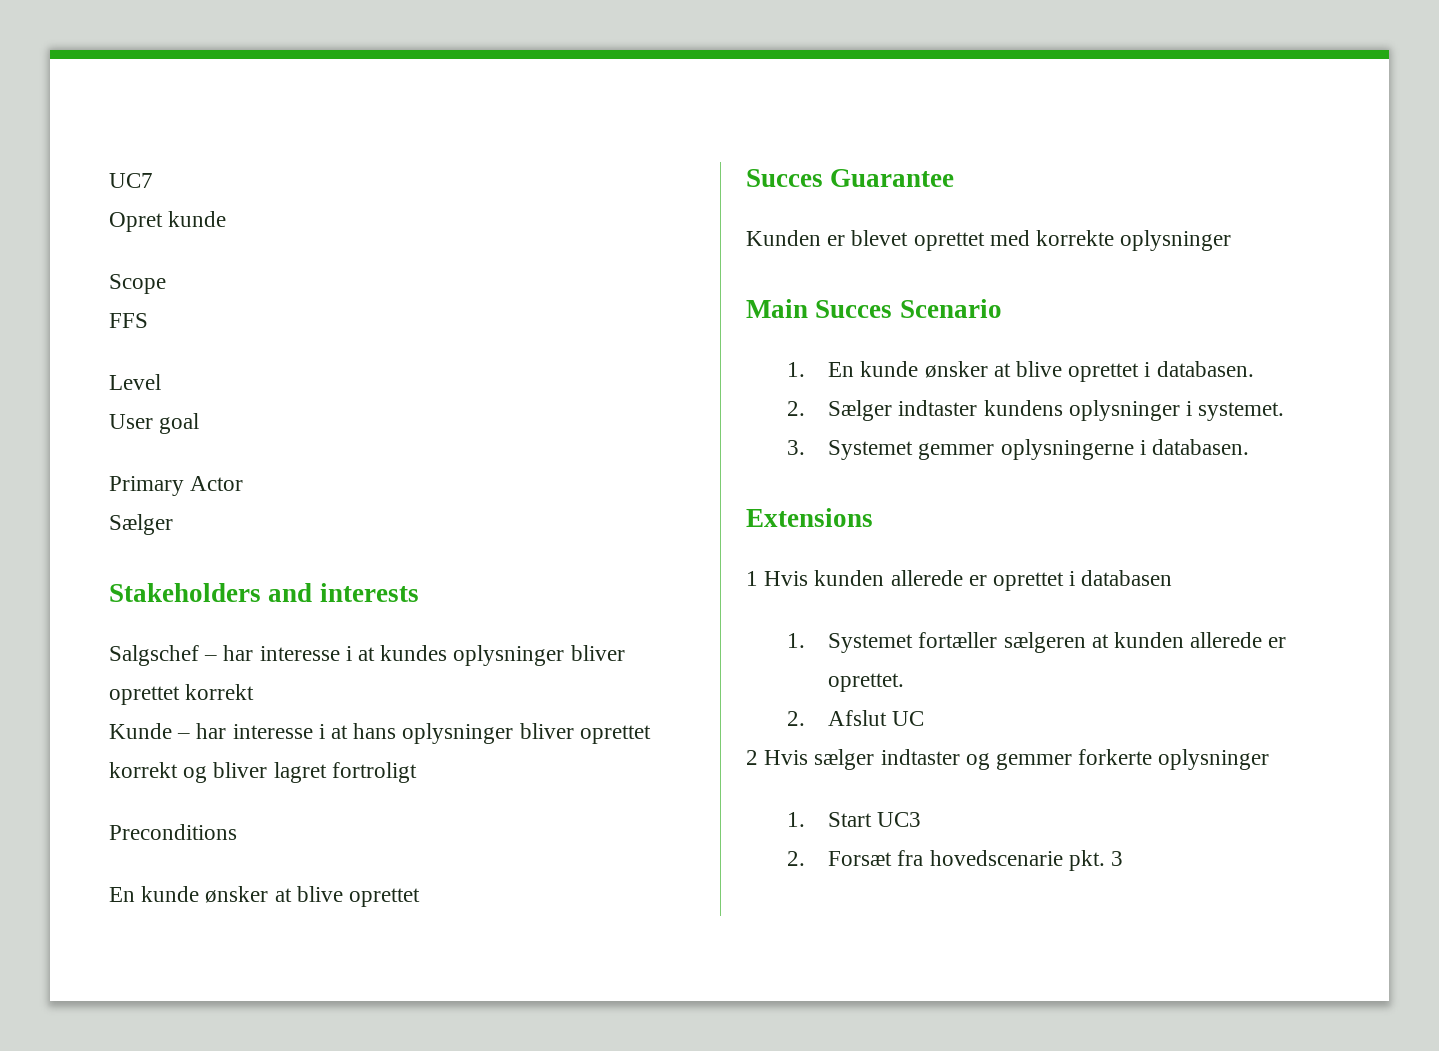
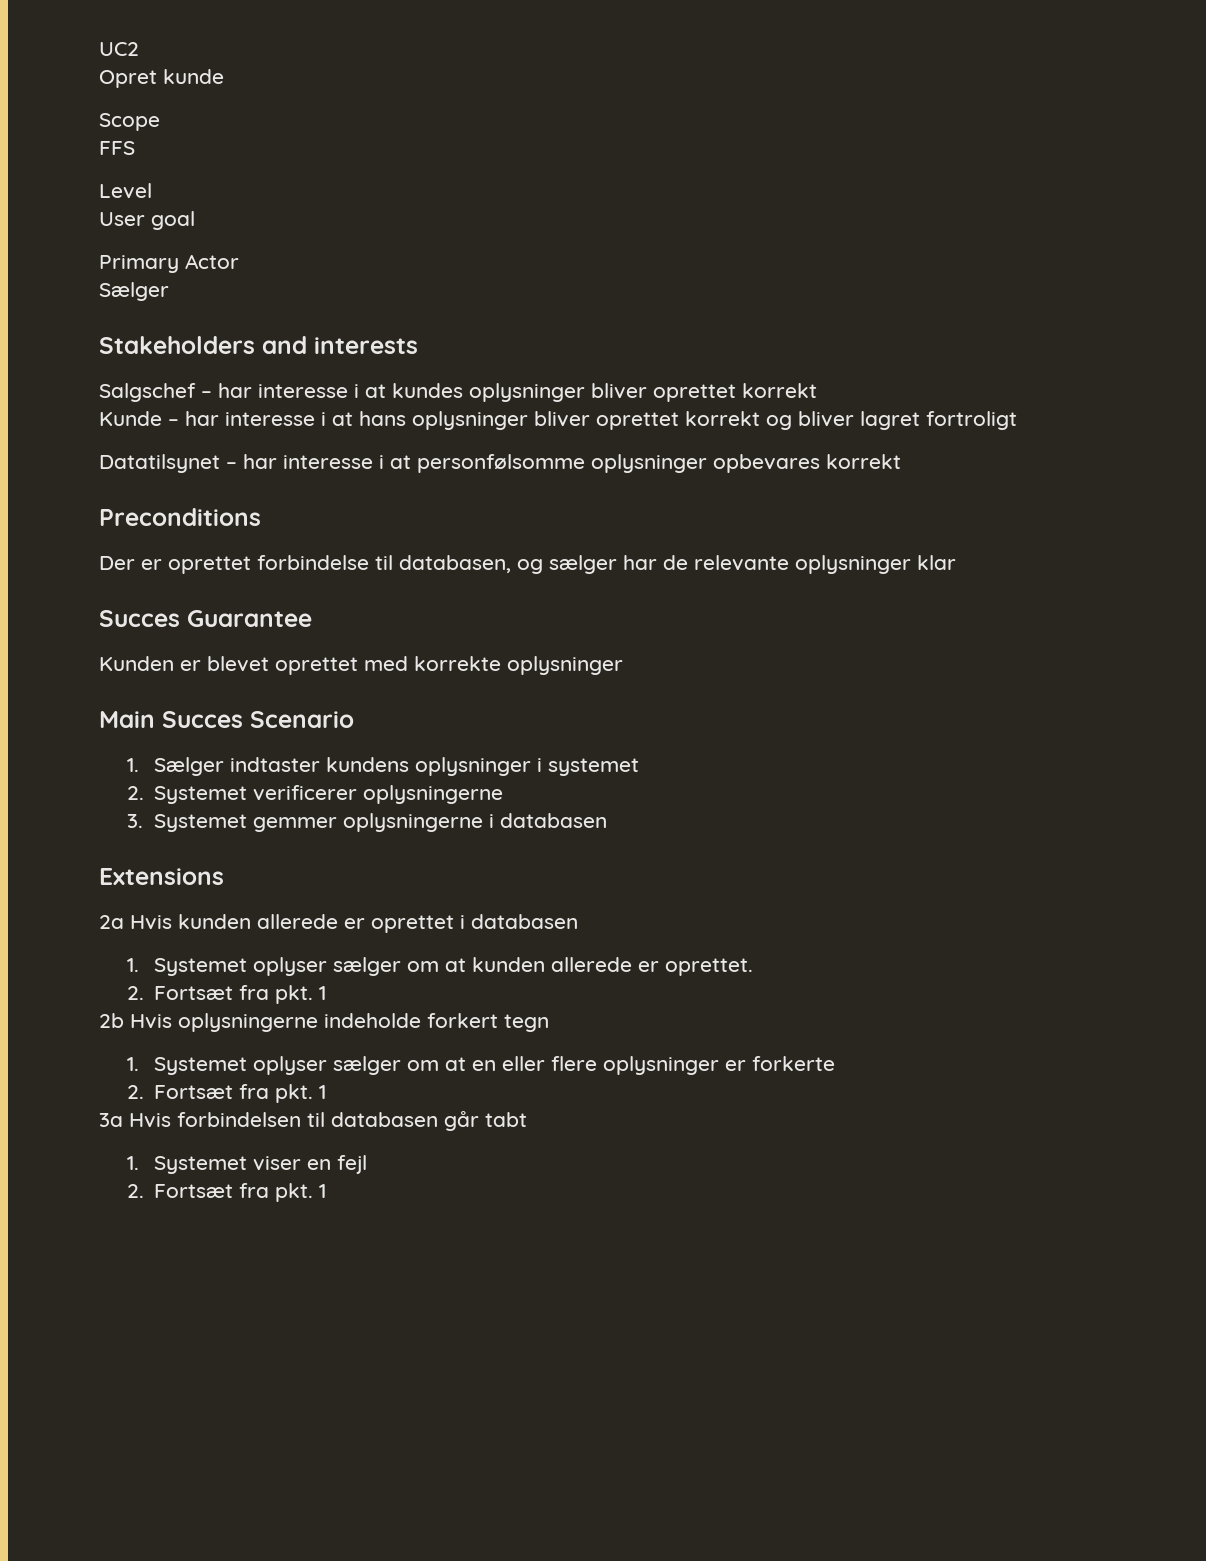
[109,173,153,188] UC7 -> [99,42,139,56] UC2
[109,824,237,840] [109,886,421,907] Preconditions // En kunde ønsker at blive oprettet -> [99,454,901,473] [99,508,261,526] [99,555,956,574] Datatilsynet – har interesse i at personfølsomme oplysninger opbevares korrekt // Preconditions // Der er oprettet forbindelse til databasen, og sælger har de relevante oplysninger klar
[828,361,1254,382] [787,401,806,416] En kunde ønsker at blive oprettet i databasen. // 2. -> (139, 765) none
[1198,402,1285,421] systemet. -> [548,758,640,776] [126,785,504,804] systemet // 2. Systemet verificerer oplysningerne
[1152,439,1250,455] databasen. -> [500,813,608,828] databasen
[746,571,758,586] 1 -> [99,915,124,929] 2a
[918,632,1086,653] fortæller sælgeren -> [253,957,440,976] oplyser sælger om
[828,710,925,726] [746,749,1270,770] [787,812,922,827] [787,850,1124,871] Afslut UC // 2 Hvis sælger indtaster og gemmer forkerte oplysninger // 1. Start UC3 // 2. Forsæt fra hovedscenarie pkt. 3 -> [154,985,327,1004] [99,1013,549,1032] [126,1056,836,1075] [126,1084,327,1103] [99,1111,527,1131] [126,1155,368,1174] [126,1183,327,1202] Fortsæt fra pkt. 1 // 2b Hvis oplysningerne indeholde forkert tegn // 1. Systemet oplyser sælger om at en eller flere oplysninger er forkerte // 2. Fortsæt fra pkt. 1 // 3a Hvis forbindelsen til databasen går tabt // 1. Systemet viser en fejl // 2. Fortsæt fra pkt. 1

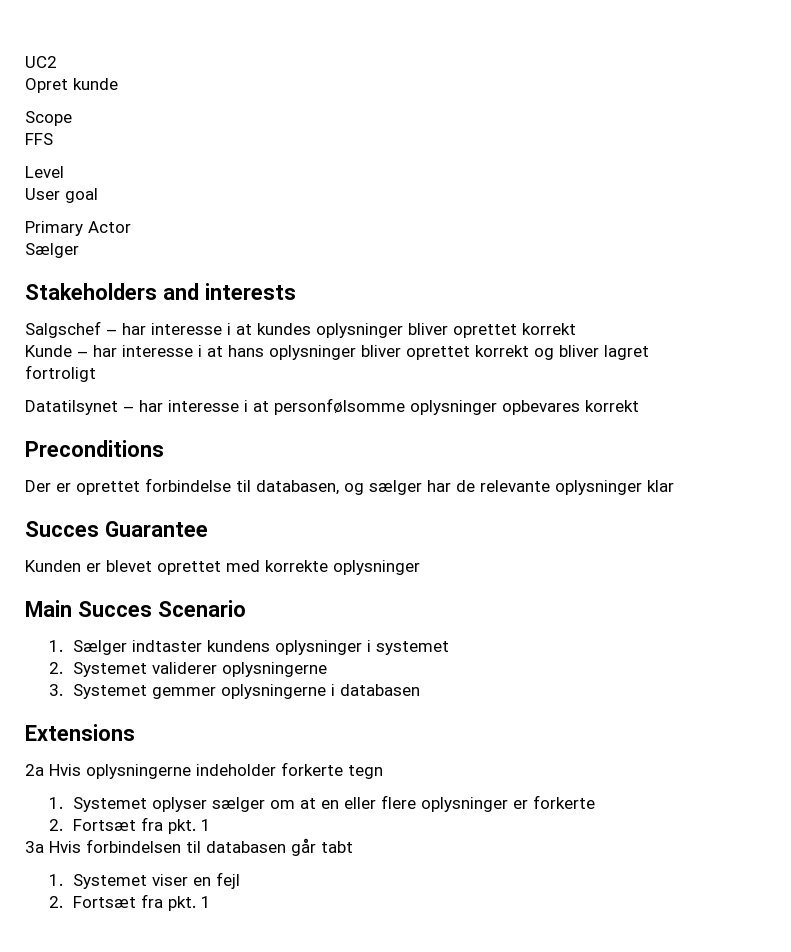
[253,785,358,801] verificerer -> [152,662,218,674] validerer
[178,914,578,933] [126,957,754,976] [126,985,327,1004] [99,1013,498,1032] kunden allerede er oprettet i databasen // 1. Systemet oplyser sælger om at kunden allerede er oprettet. // 2. Fortsæt fra pkt. 1 // 2b Hvis oplysningerne indeholde forkert -> [86,762,343,779] oplysningerne indeholder forkerte

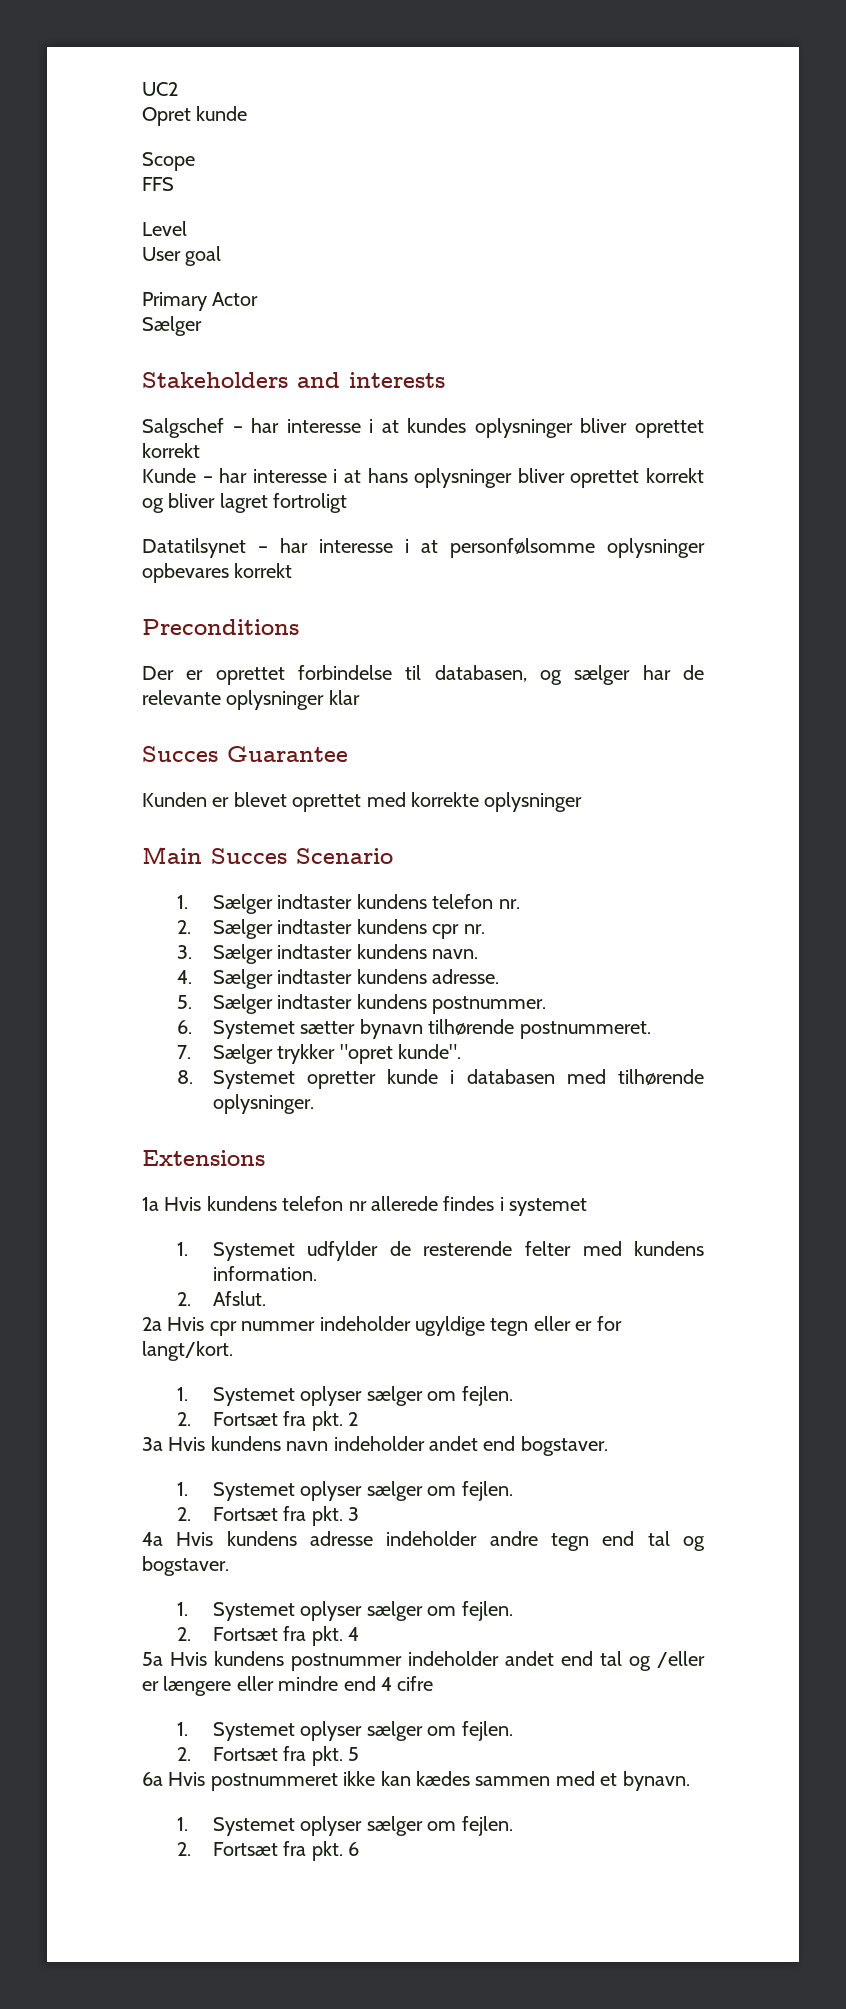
[275,640,450,655] [49,662,328,677] [49,684,421,699] [25,724,135,741] [25,762,383,779] [49,795,596,812] [49,817,212,834] oplysninger i systemet // 2. Systemet validerer oplysningerne // 3. Systemet gemmer oplysningerne i databasen // Extensions // 2a Hvis oplysningerne indeholder forkerte tegn // 1. Systemet oplyser sælger om at en eller flere oplysninger er forkerte // 2. Fortsæt fra pkt. 1 -> [432,894,520,909] [177,919,485,939] [177,944,479,964] [177,969,500,989] [177,994,547,1014] [177,1019,651,1039] [177,1044,462,1064] [177,1069,704,1089] [212,1094,314,1114] [142,1150,265,1166] [142,1196,588,1216] [177,1241,704,1261] [212,1266,317,1281] [177,1291,266,1306] [142,1316,622,1336] [142,1341,233,1361] [177,1386,513,1406] [177,1411,359,1431] telefon nr. // 2. Sælger indtaster kundens cpr nr. // 3. Sælger indtaster kundens navn. // 4. Sælger indtaster kundens adresse. // 5. Sælger indtaster kundens postnummer. // 6. Systemet sætter bynavn tilhørende postnummeret. // 7. Sælger trykker "opret kunde". // 8. Systemet opretter kunde i databasen med tilhørende oplysninger. // Extensions // 1a Hvis kundens telefon nr allerede findes i systemet // 1. Systemet udfylder de resterende felter med kundens information. // 2. Afslut. // 2a Hvis cpr nummer indeholder ugyldige tegn eller er for langt/kort. // 1. Systemet oplyser sælger om fejlen. // 2. Fortsæt fra pkt. 2
[86,838,353,856] [49,872,241,889] [49,894,212,911] forbindelsen til databasen går tabt // 1. Systemet viser en fejl // 2. Fortsæt fra pkt. 1 -> [210,1436,608,1456] [177,1481,513,1501] [177,1506,360,1526] [142,1531,705,1551] [142,1556,229,1576] [177,1601,513,1621] [177,1626,360,1646] [142,1651,705,1671] [142,1676,434,1696] [177,1721,513,1741] [177,1746,360,1766] [142,1771,690,1791] [177,1816,513,1836] [177,1841,360,1861] kundens navn indeholder andet end bogstaver. // 1. Systemet oplyser sælger om fejlen. // 2. Fortsæt fra pkt. 3 // 4a Hvis kundens adresse indeholder andre tegn end tal og bogstaver. // 1. Systemet oplyser sælger om fejlen. // 2. Fortsæt fra pkt. 4 // 5a Hvis kundens postnummer indeholder andet end tal og /eller er længere eller mindre end 4 cifre // 1. Systemet oplyser sælger om fejlen. // 2. Fortsæt fra pkt. 5 // 6a Hvis postnummeret ikke kan kædes sammen med et bynavn. // 1. Systemet oplyser sælger om fejlen. // 2. Fortsæt fra pkt. 6

